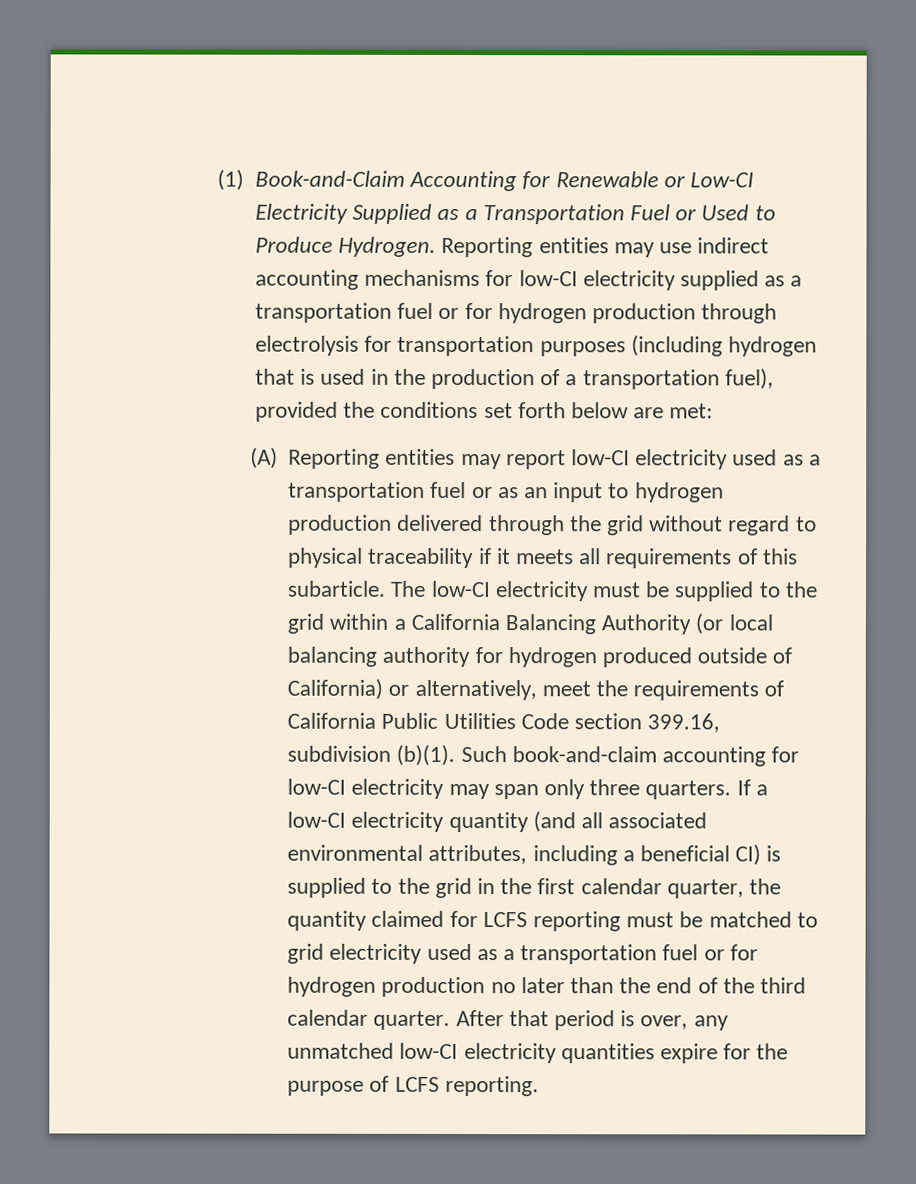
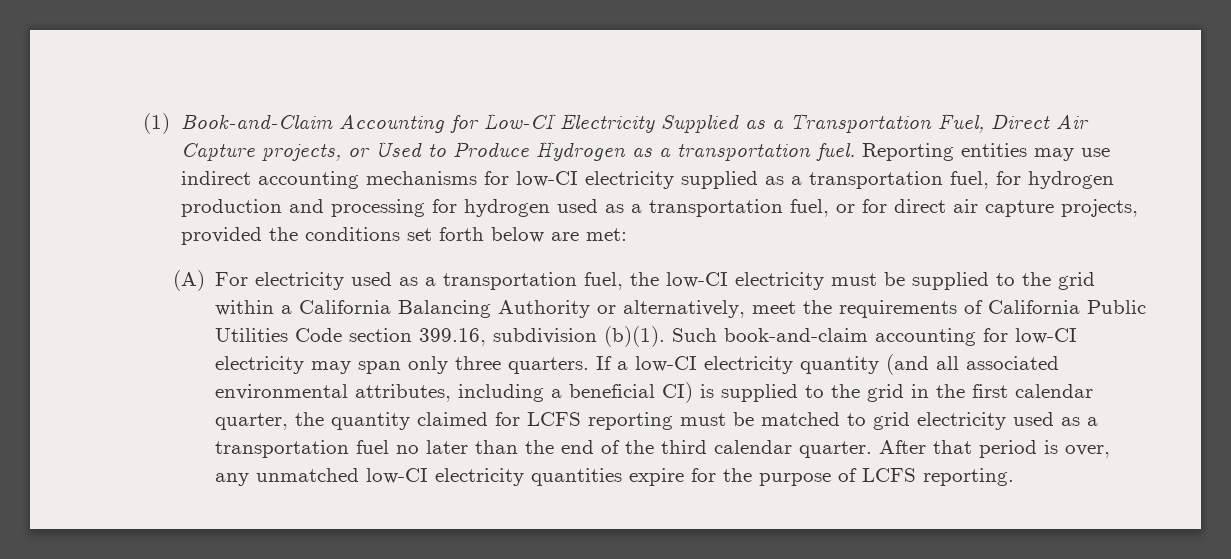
[555,171,686,188] Renewable or -> (479, 124) none
[630,204,776,221] [254,236,437,257] Fuel or Used to Produce Hydrogen. -> [937,113,1089,133] [180,141,855,161] Fuel, Direct Air Capture projects, or Used to Produce Hydrogen as a transportation fuel.
[397,302,778,324] [254,335,818,357] [254,368,774,390] fuel or for hydrogen production through electrolysis for transportation purposes (including hydrogen that is used in the production of a transportation fuel), -> [949,171,1114,189] [180,199,1138,217] fuel, for hydrogen production and processing for hydrogen used as a transportation fuel, or for direct air capture projects,
[288,448,821,470] [288,481,724,503] [288,514,817,536] [288,547,798,569] [287,580,427,597] Reporting entities may report low-CI electricity used as a transportation fuel or as an input to hydrogen production delivered through the grid without regard to physical traceability if it meets all requirements of this subarticle. The -> [215,272,660,290] For electricity used as a transportation fuel, the
[695,613,773,635] [287,646,793,668] [287,678,384,700] (or local balancing authority for hydrogen produced outside of California) -> (591, 309) none
[703,944,758,961] [287,976,486,998] or for hydrogen production -> (390, 447) none

